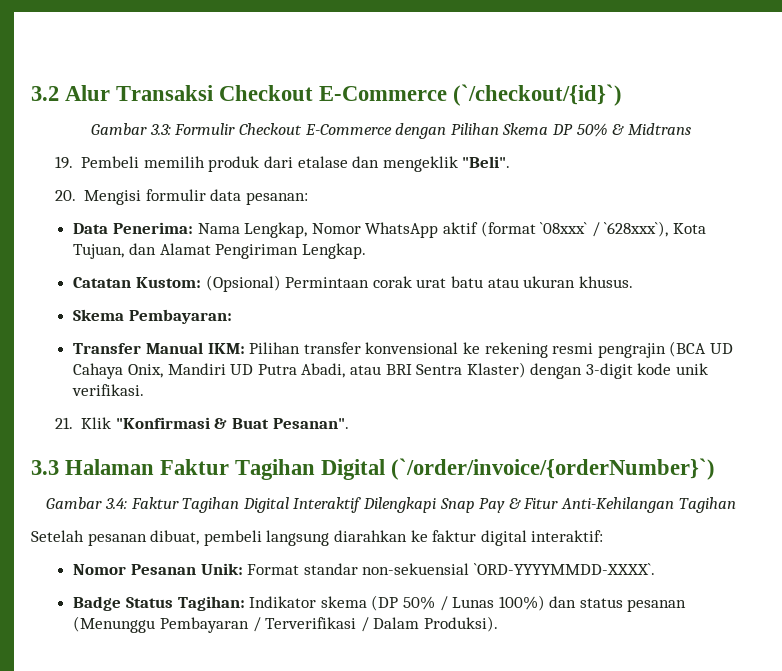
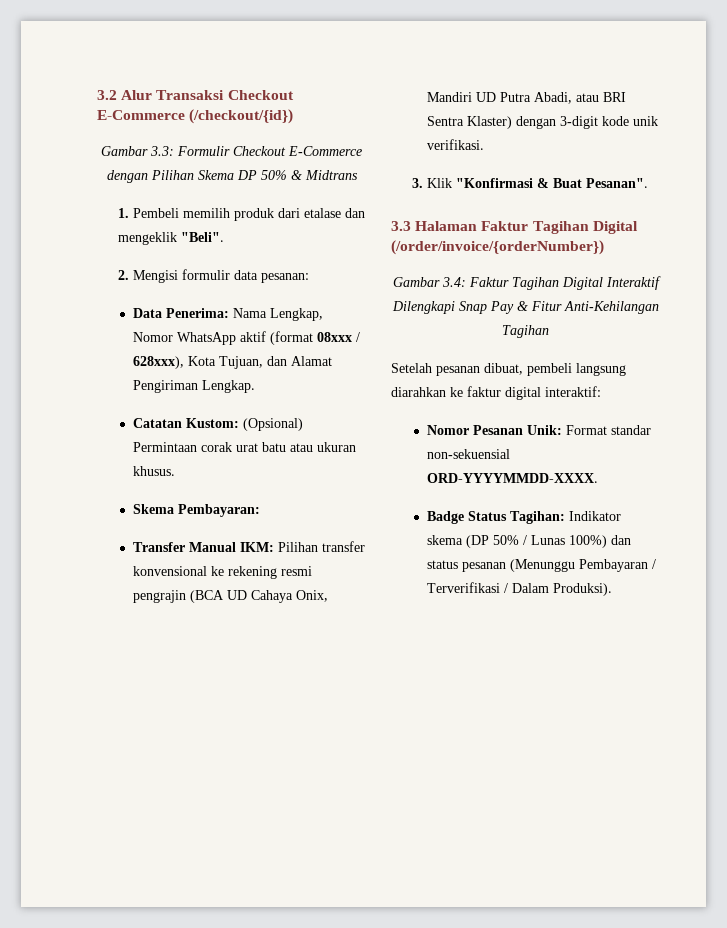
[453,84,623,106] (`/checkout/{id}`) -> [189,109,294,124] (/checkout/{id})
[54,156,73,169] 19. -> [117,208,129,218] 1.
[54,190,76,201] 20. -> [117,270,129,280] 2.
[540,221,669,237] `08xxx` / `628xxx`), -> [317,332,361,342] [133,356,185,369] 08xxx / 628xxx),
[54,417,73,429] 21. -> [411,178,423,188] 3.
[391,458,716,480] (`/order/invoice/{orderNumber}`) -> [391,240,604,255] (/order/invoice/{orderNumber})
[473,563,655,575] `ORD-YYYYMMDD-XXXX`. -> [427,473,599,483] ORD-YYYYMMDD-XXXX.

